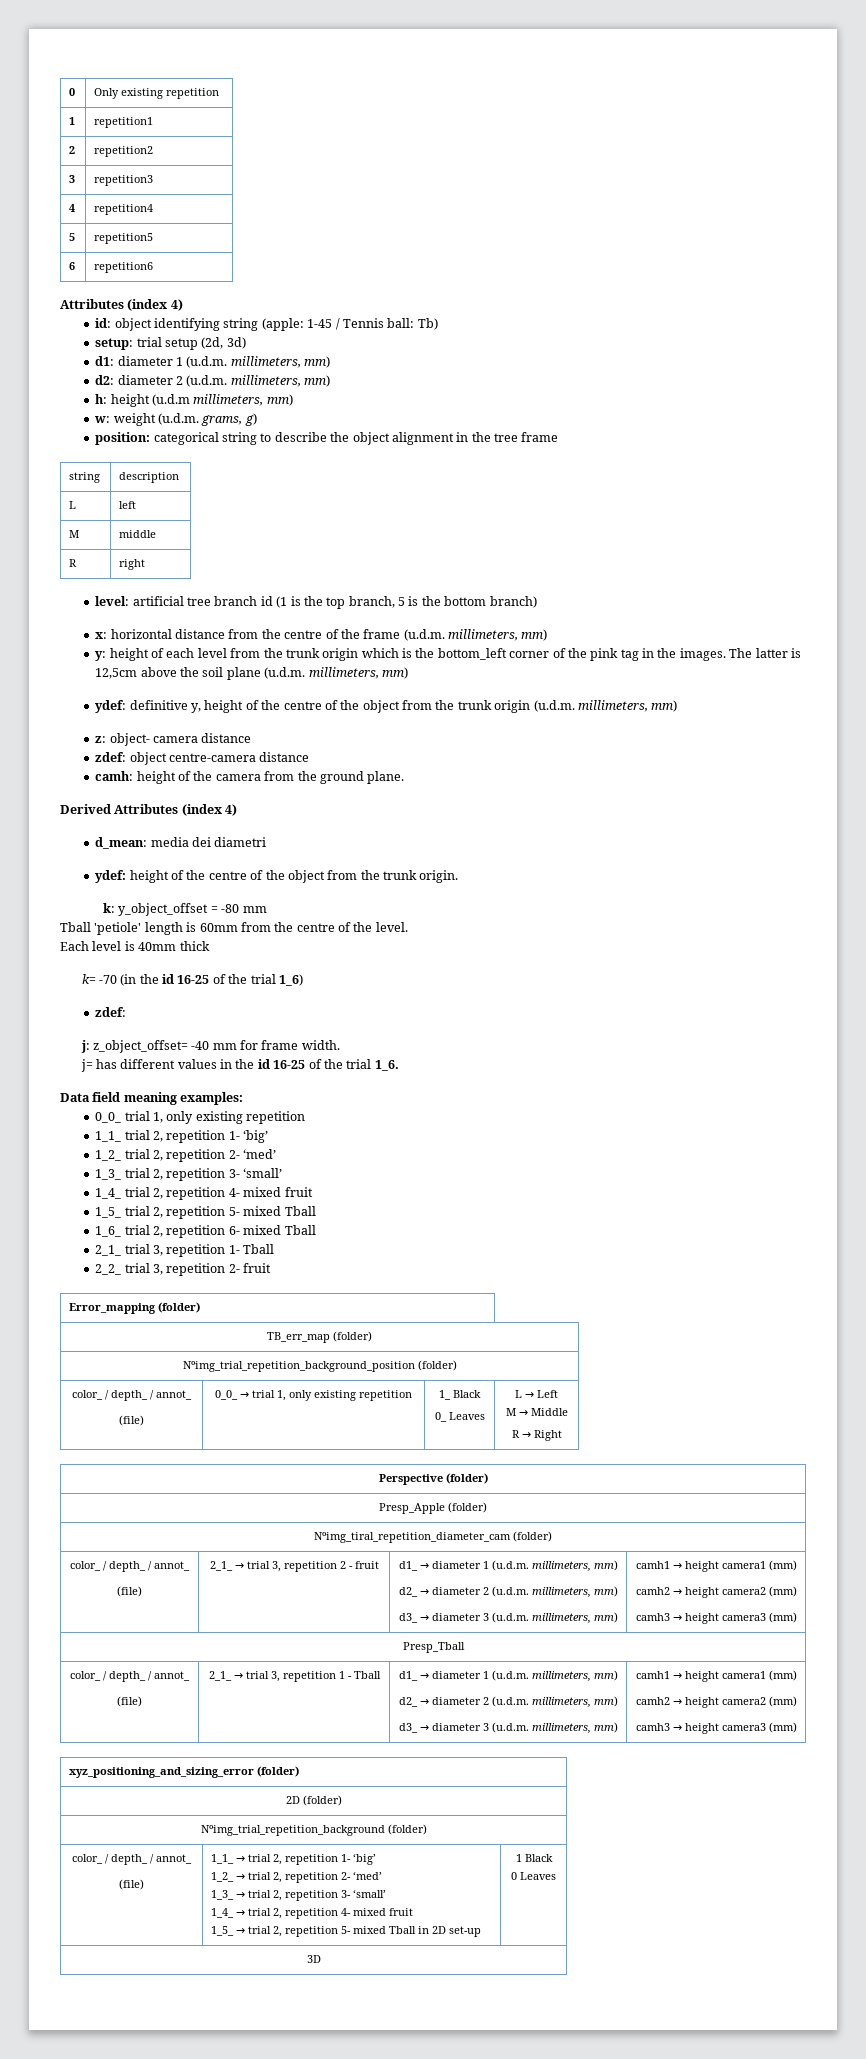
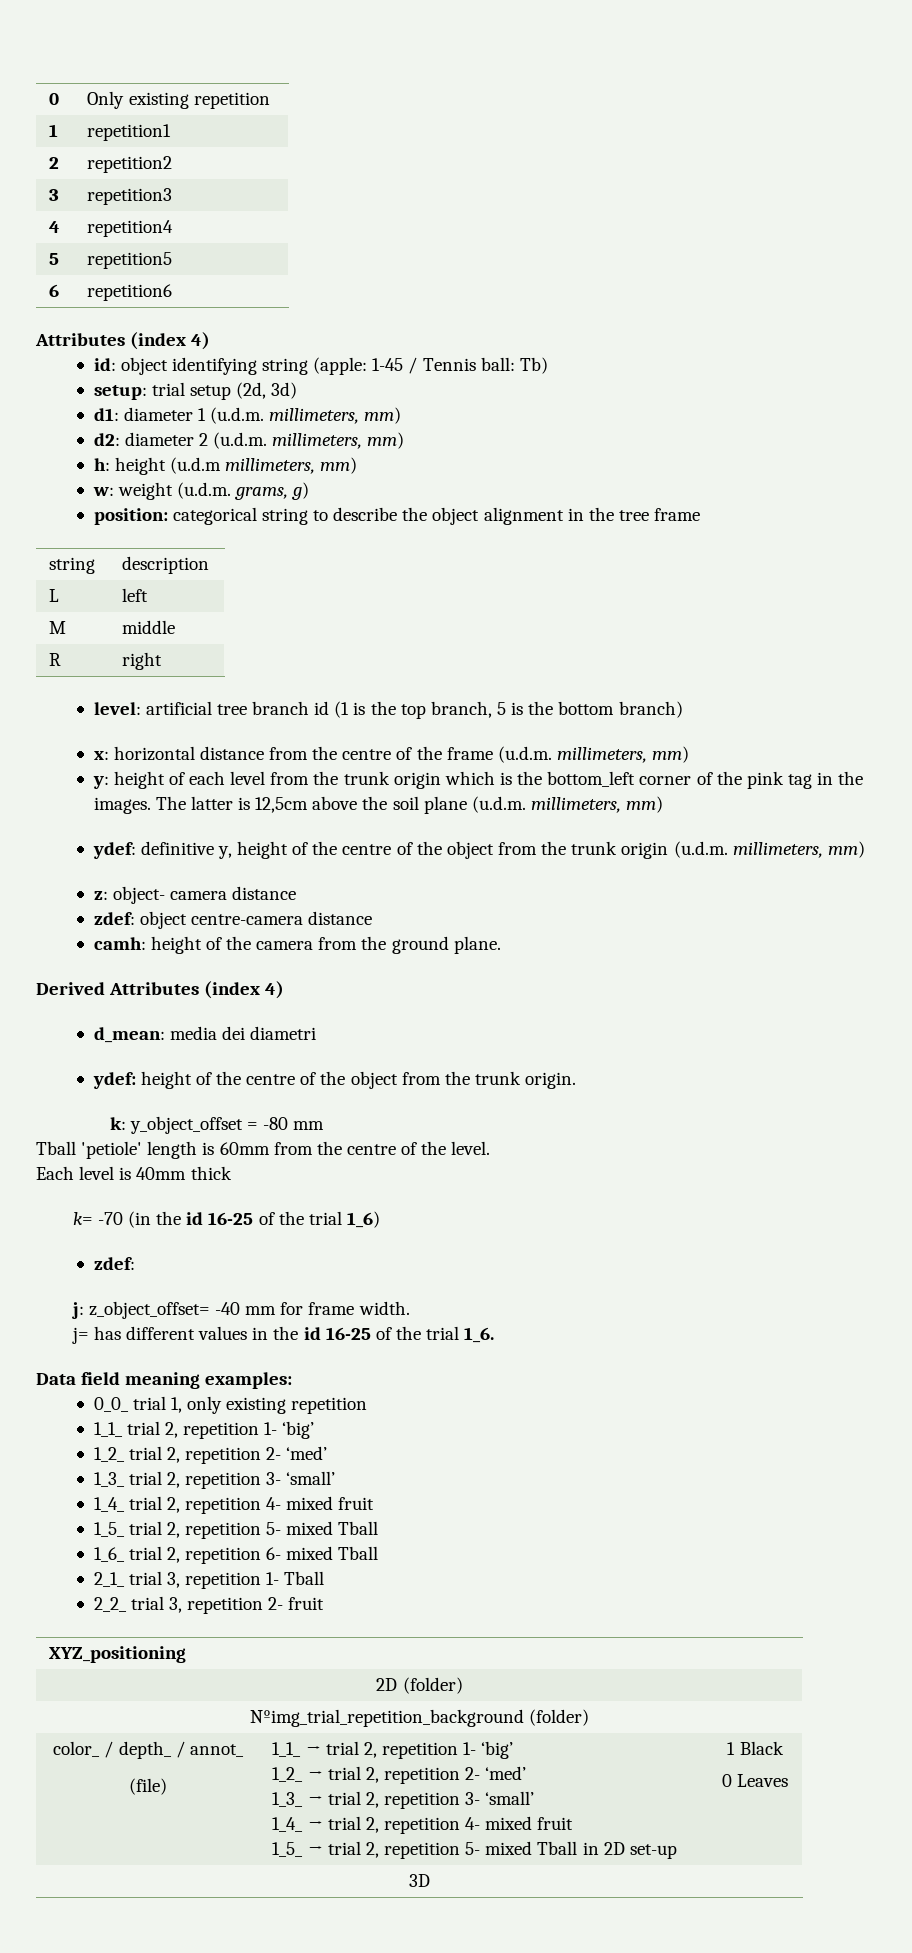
[69,1302,201,1314] [267,1331,372,1343] [182,1360,457,1372] [72,1390,192,1401] [119,1415,144,1426] [215,1390,412,1401] [439,1390,481,1400] [434,1412,485,1422] [515,1390,558,1398] [505,1408,568,1416] [511,1430,562,1441] [378,1473,488,1485] [379,1502,487,1514] [314,1531,552,1543] [70,1561,190,1572] [117,1586,142,1597] [209,1561,379,1572] [398,1560,618,1572] [398,1586,618,1598] [398,1612,618,1624] [635,1560,797,1572] [635,1586,797,1598] [635,1612,797,1624] [402,1642,465,1653] [70,1671,190,1682] [117,1696,142,1707] [208,1671,381,1682] [398,1670,618,1682] [398,1696,618,1708] [398,1722,618,1734] [635,1670,797,1682] [635,1696,797,1708] [635,1722,797,1734] [69,1766,300,1778] Error_mapping (folder) // TB_err_map (folder) // Nºimg_trial_repetition_background_position (folder) // color_ / depth_ / annot_ // (file) | 0_0_ → trial 1, only existing repetition | 1_ Black // 0_ Leaves | L → Left // M → Middle // R → Right // Perspective (folder) // Presp_Apple (folder) // Nºimg_tiral_repetition_diameter_cam (folder) // color_ / depth_ / annot_ // (file) | 2_1_ → trial 3, repetition 2 - fruit | d1_ → diameter 1 (u.d.m. millimeters, mm) // d2_ → diameter 2 (u.d.m. millimeters, mm) // d3_ → diameter 3 (u.d.m. millimeters, mm) | camh1 → height camera1 (mm) // camh2 → height camera2 (mm) // camh3 → height camera3 (mm) // Presp_Tball // color_ / depth_ / annot_ // (file) | 2_1_ → trial 3, repetition 1 - Tball | d1_ → diameter 1 (u.d.m. millimeters, mm) // d2_ → diameter 2 (u.d.m. millimeters, mm) // d3_ → diameter 3 (u.d.m. millimeters, mm) | camh1 → height camera1 (mm) // camh2 → height camera2 (mm) // camh3 → height camera3 (mm) // xyz_positioning_and_sizing_error (folder) -> [49,1646,187,1663] XYZ_positioning

